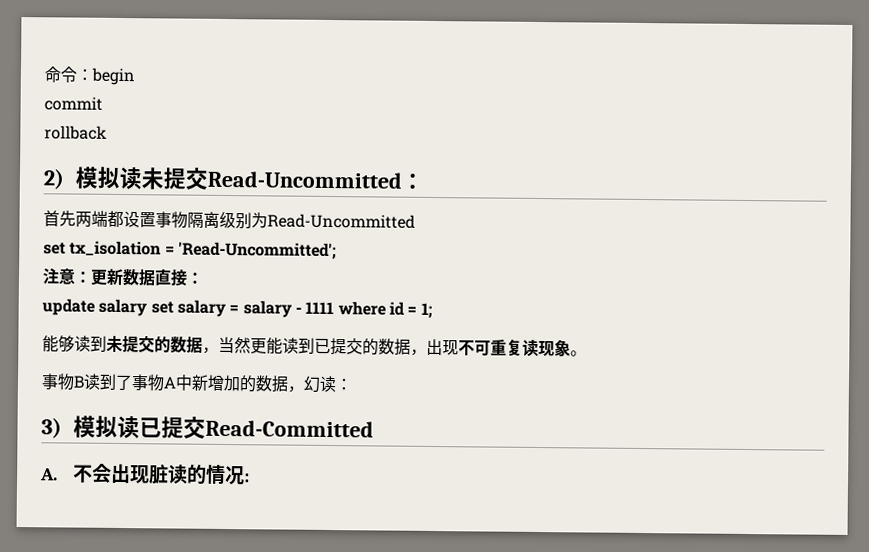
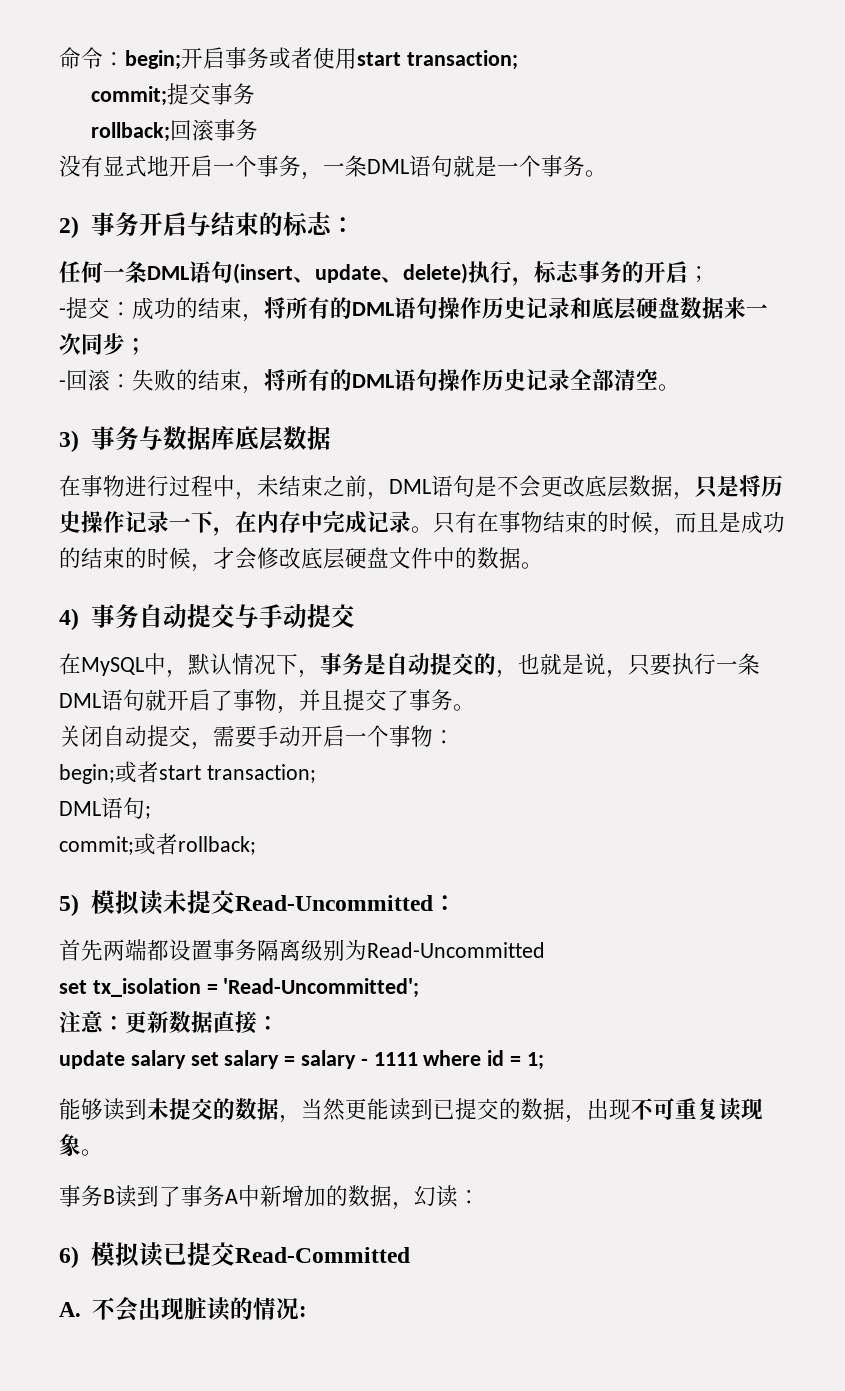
[91,67,135,86] [44,96,103,111] [44,125,107,140] [43,168,65,190] begin // commit // rollback // 2) -> [125,47,518,70] [91,83,256,106] [91,119,259,142] [59,155,607,180] [59,212,356,238] [59,261,710,286] [59,297,768,322] [59,333,147,355] [59,369,680,394] [59,426,332,452] [59,475,783,500] [59,511,785,536] [59,547,543,572] [59,604,356,630] [59,653,760,678] [59,689,475,714] [59,725,455,750] [59,761,316,784] [59,797,151,819] [59,833,256,855] [59,894,79,916] begin;开启事务或者使用start transaction; // commit;提交事务 // rollback;回滚事务 // 没有显式地开启一个事务，一条DML语句就是一个事务。 // 2)事务开启与结束的标志： // 任何一条DML语句(insert、update、delete)执行，标志事务的开启； // -提交：成功的结束，将所有的DML语句操作历史记录和底层硬盘数据来一次同步； // -回滚：失败的结束，将所有的DML语句操作历史记录全部清空。 // 3)事务与数据库底层数据 // 在事物进行过程中，未结束之前，DML语句是不会更改底层数据，只是将历史操作记录一下，在内存中完成记录。只有在事物结束的时候，而且是成功的结束的时候，才会修改底层硬盘文件中的数据。 // 4)事务自动提交与手动提交 // 在MySQL中，默认情况下，事务是自动提交的，也就是说，只要执行一条DML语句就开启了事物，并且提交了事务。 // 关闭自动提交，需要手动开启一个事物： // begin;或者start transaction; // DML语句; // commit;或者rollback; // 5)
[171,211,188,229] 物 -> [235,939,257,961] 务
[57,373,75,391] 物 -> [81,1185,103,1207] 务
[147,374,165,392] 物 -> [203,1185,225,1207] 务
[41,417,62,439] 3) -> [59,1246,79,1268] 6)

